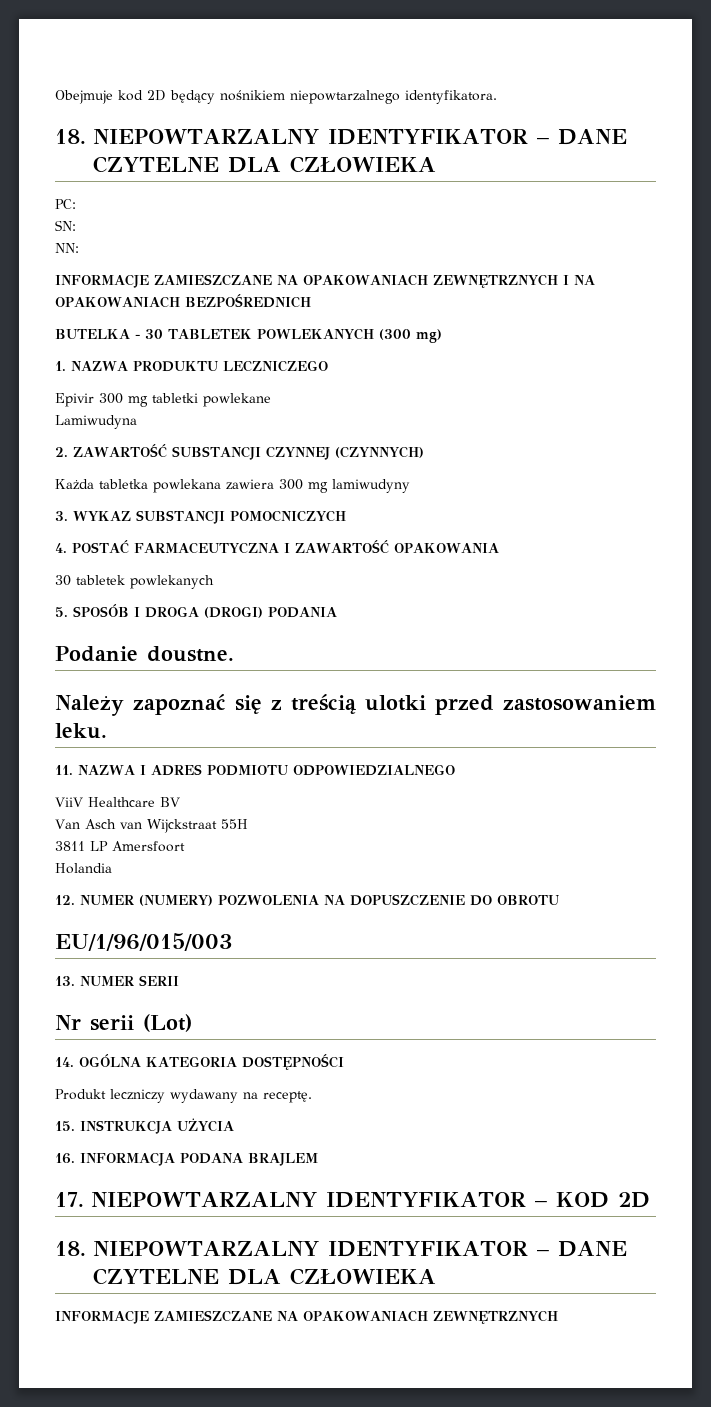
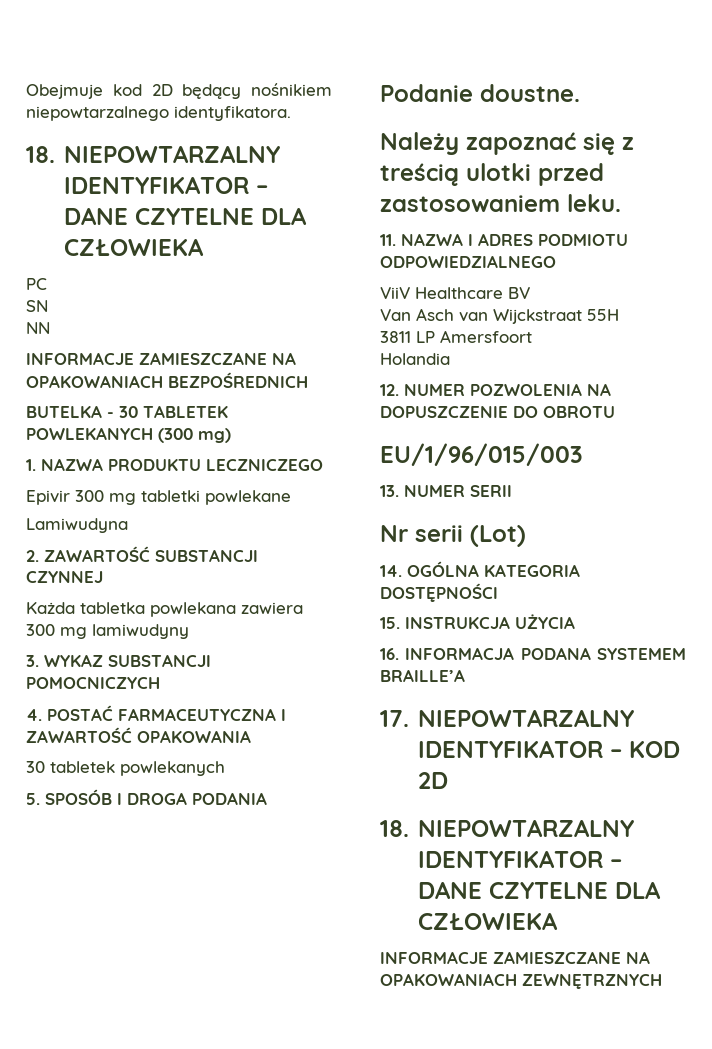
[55,199,76,209] [55,220,76,231] [55,243,79,253] [55,274,595,288] [55,296,180,308] PC: // SN: // NN: // INFORMACJE ZAMIESZCZANE NA OPAKOWANIACH ZEWNĘTRZNYCH I NA OPAKOWANIACH -> [26,278,47,290] [26,300,48,312] [26,322,50,334] [26,352,296,365] [26,375,163,388] PC // SN // NN // INFORMACJE ZAMIESZCZANE NA OPAKOWANIACH
[334,446,424,458] (CZYNNYCH) -> (103, 577) none
[204,606,263,618] (DROGI) -> (187, 798) none
[139,895,213,906] (NUMERY) -> (465, 390) none
[55,1089,312,1103] // Produkt leczniczy wydawany na receptę. -> (498, 592) none
[248,1153,318,1166] BRAJLEM -> [597,648,686,660] [380,669,465,682] SYSTEMEM BRAILLE’A

